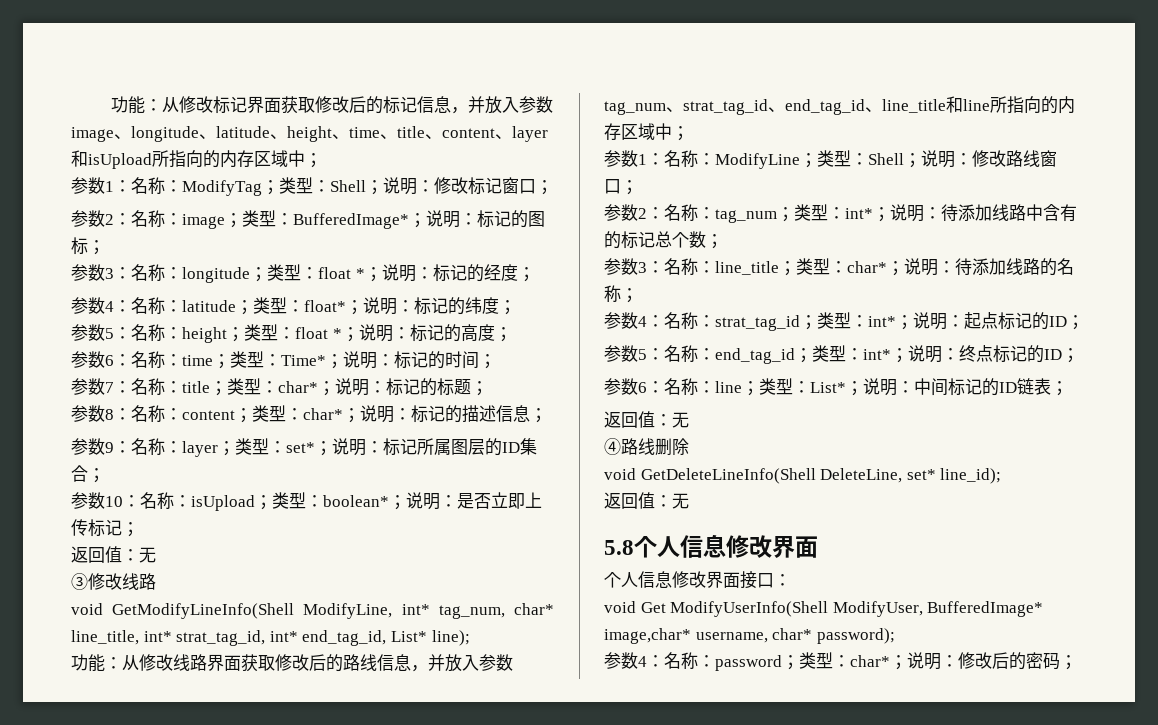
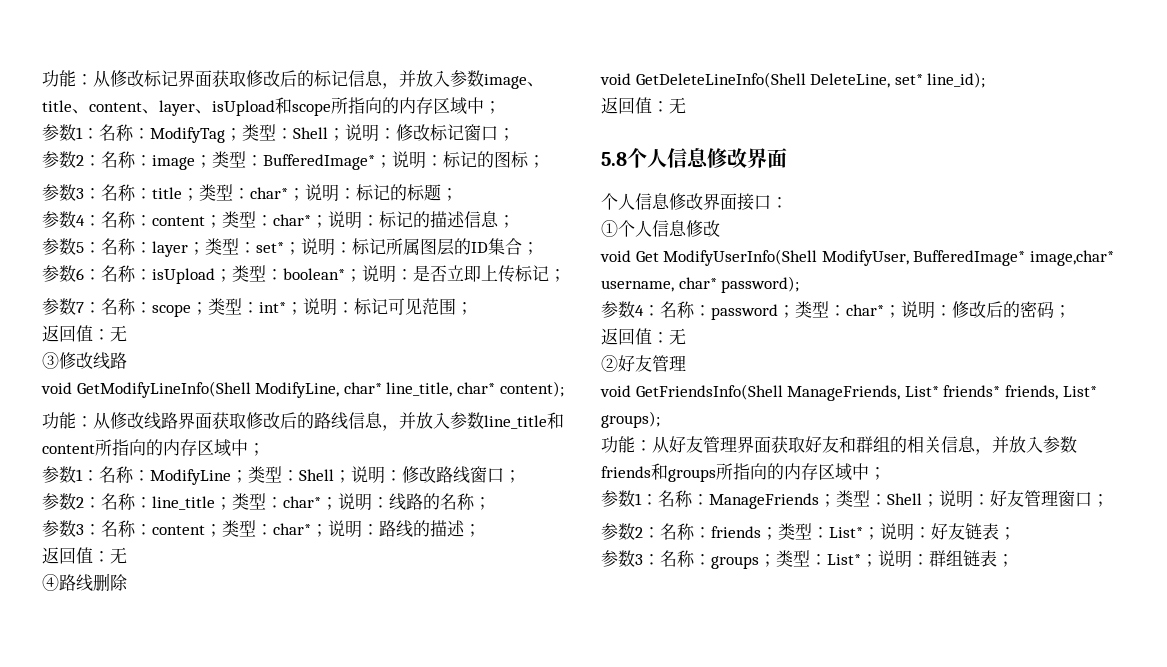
[131,126,397,142] longitude、latitude、height、time、 -> (544, 84) none
[71,150,152,169] 和isUpload -> [195,97,331,116] 、isUpload和scope
[182,264,535,283] [71,297,516,315] [71,324,512,343] [71,351,496,369] [71,378,182,395] longitude；类型：float *；说明：标记的经度； // 参数4：名称：latitude；类型：float*；说明：标记的纬度； // 参数5：名称：height；类型：float *；说明：标记的高度； // 参数6：名称：time；类型：Time*；说明：标记的时间； // 参数7：名称： -> (152, 193) none
[105,409,114,420] 8 -> [76,215,85,226] 4
[105,442,114,453] 9 -> [76,242,84,253] 5
[105,496,123,507] 10 -> [76,268,84,280] 6
(139, 529) none -> [42,298,473,317] // 参数7：名称：scope；类型：int*；说明：标记可见范围；
[401,603,554,619] [71,630,470,646] int* tag_num, char* line_title, int* strat_tag_id, int* end_tag_id, List* line); -> [343,381,564,397] char* line_title, char* content);
[604,96,990,115] tag_num、strat_tag_id、end_tag_id、line_title和line -> [484,412,564,429] [42,444,95,454] line_title和content
[715,204,1077,223] [604,231,723,249] [604,258,715,275] tag_num；类型：int*；说明：待添加线路中含有的标记总个数； // 参数3：名称： -> (152, 502) none
[955,258,1006,276] 待添加 -> (389, 502) none
[638,312,1084,331] [604,345,1079,364] [604,378,1051,396] 4：名称：strat_tag_id；类型：int*；说明：起点标记的ID； // 参数5：名称：end_tag_id；类型：int*；说明：终点标记的ID； // 参数6：名称：line；类型：List*；说明：中间标记的ID链表 -> [76,520,465,538] 3：名称：content；类型：char*；说明：路线的描述
(791, 580) none -> [601,220,720,237] // ①个人信息修改
(1077, 662) none -> [601,328,686,345] [601,355,686,372] [600,384,1097,401] [601,411,660,428] [601,436,1077,455] [601,463,886,482] [601,490,1109,509] [601,523,1016,541] [601,550,1014,569] // 返回值：无 // ②好友管理 // void GetFriendsInfo(Shell ManageFriends, List* friends* friends, List* groups); // 功能：从好友管理界面获取好友和群组的相关信息，并放入参数friends和groups所指向的内存区域中； // 参数1：名称：ManageFriends；类型：Shell；说明：好友管理窗口； // 参数2：名称：friends；类型：List*；说明：好友链表； // 参数3：名称：groups；类型：List*；说明：群组链表；

